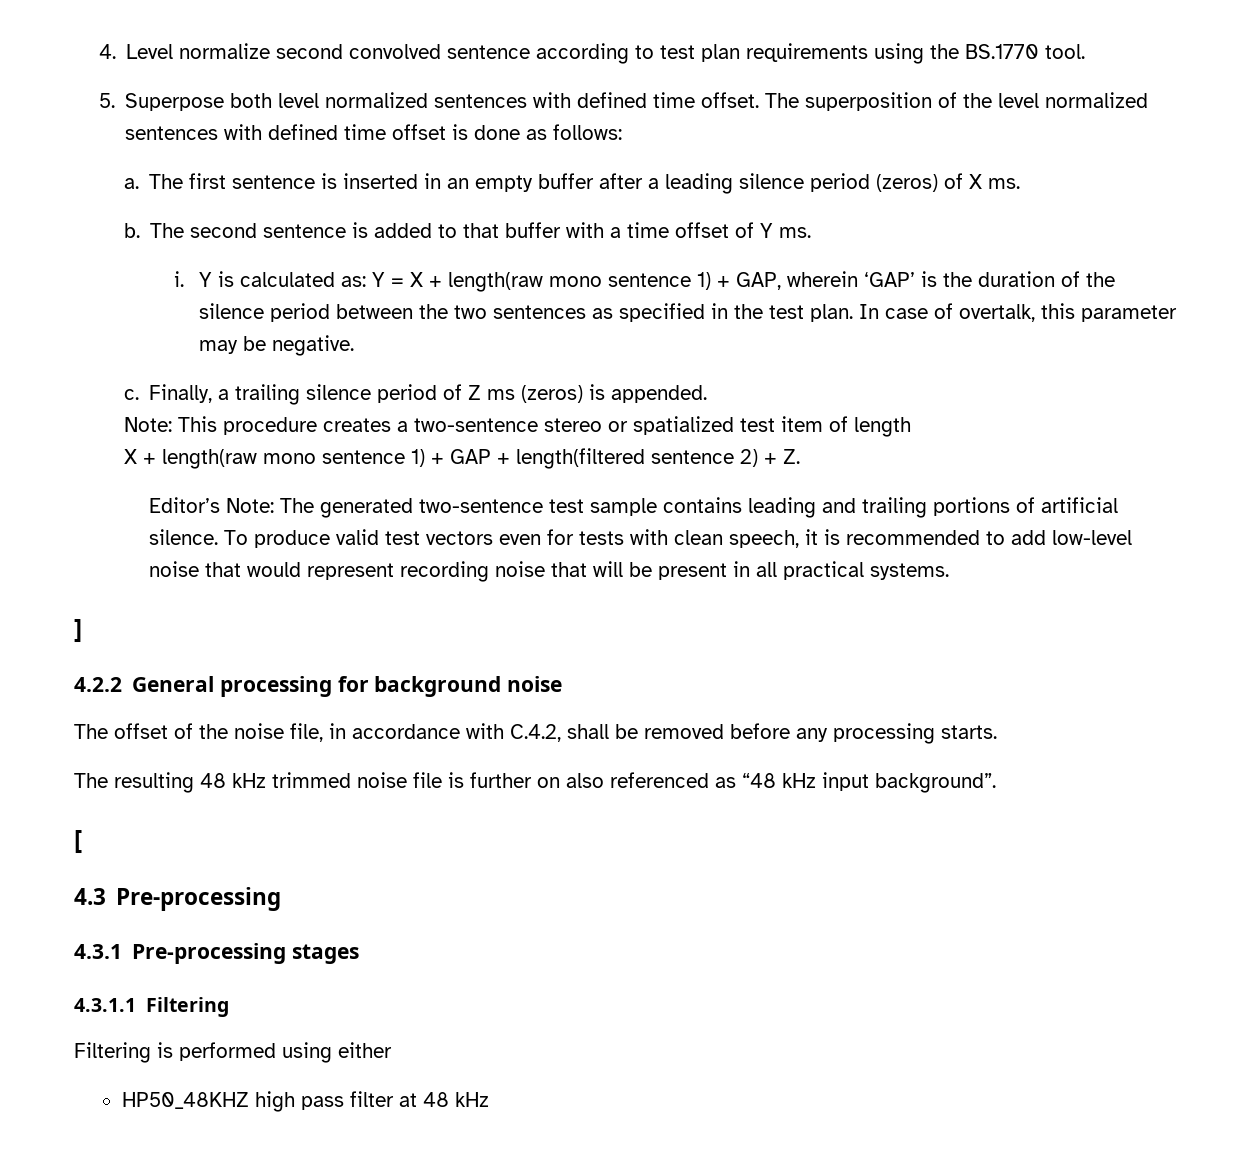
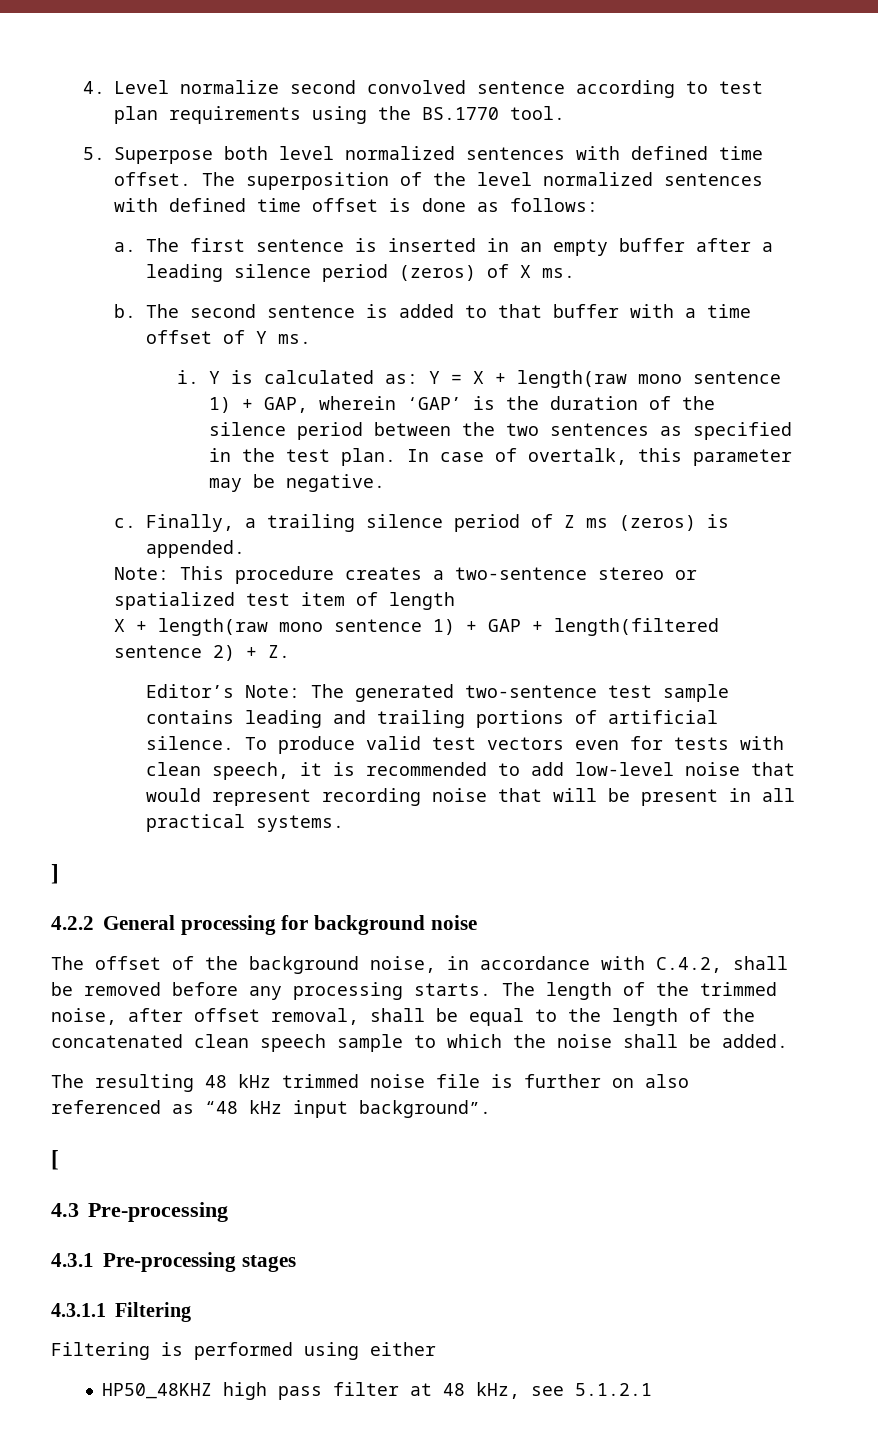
[234,723,323,742] noise file, -> [249,956,436,974] background noise,
(997, 732) none -> [502,982,777,1000] [51,1008,755,1026] [51,1034,788,1052] The length of the trimmed noise, after offset removal, shall be equal to the length of the concatenated clean speech sample to which the noise shall be added.
[454,1092,489,1107] kHz -> [476,1382,653,1399] kHz, see 5.1.2.1

